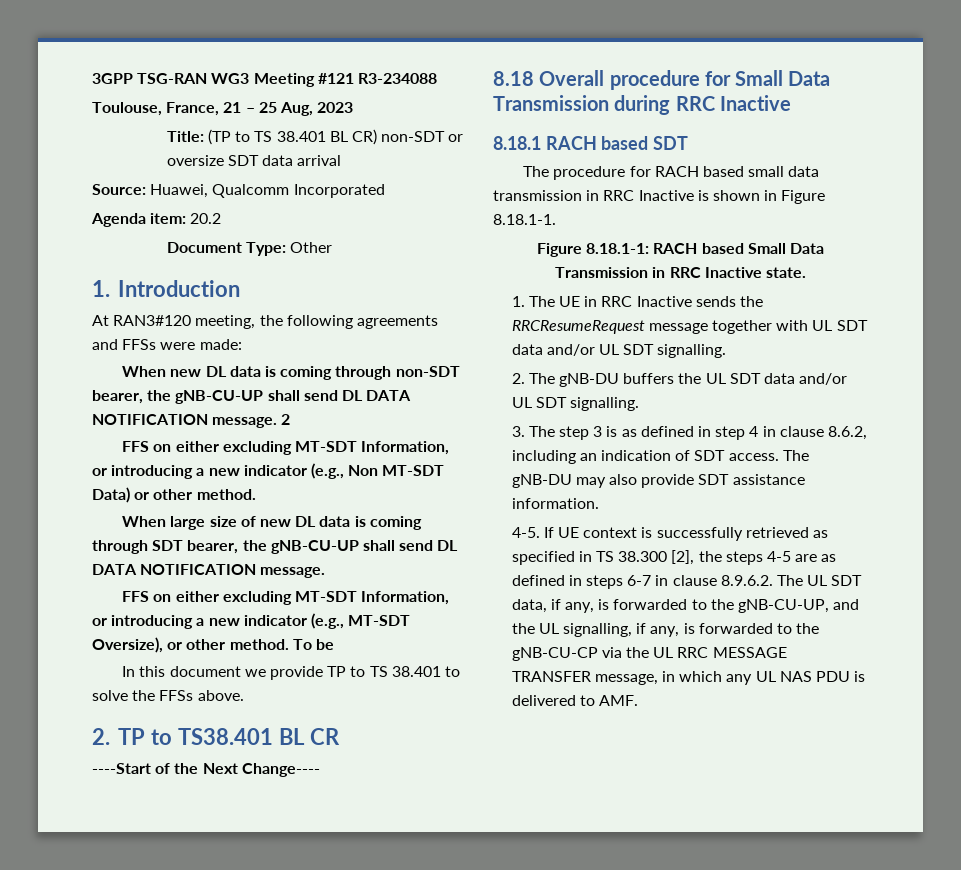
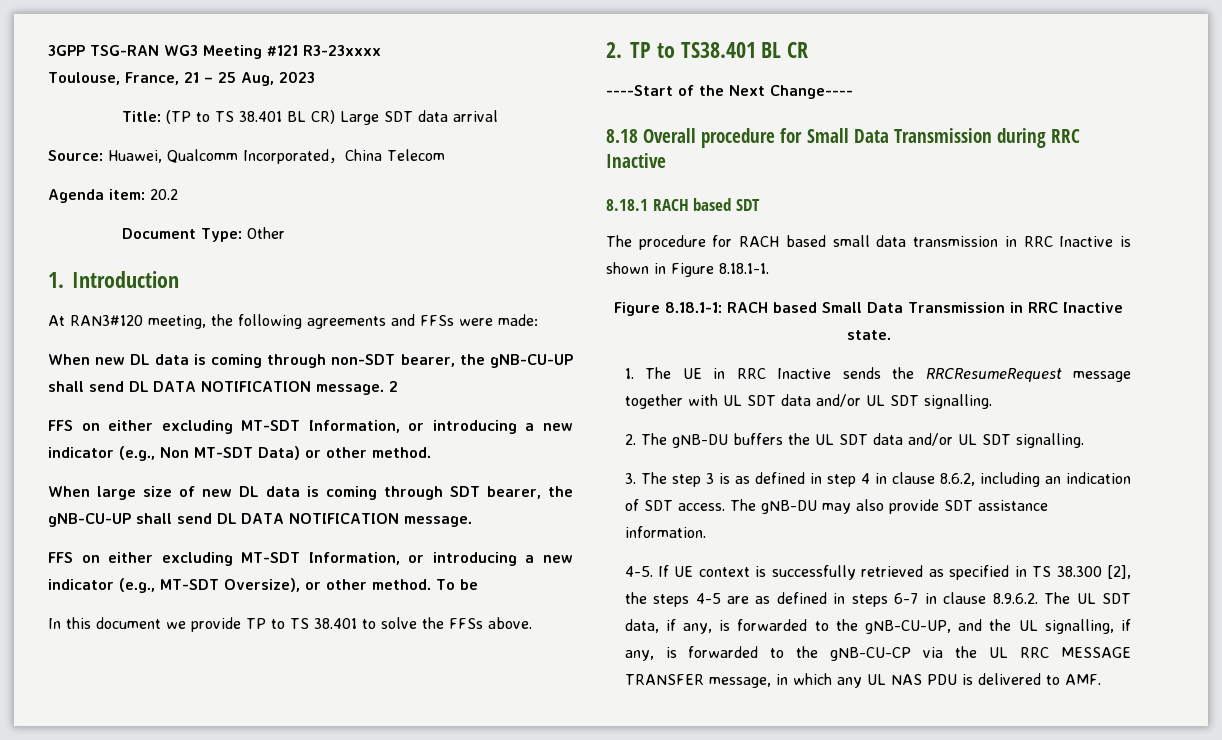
[357,73,437,84] R3-234088 -> [303,45,381,56] R3-23xxxx
[381,131,464,142] [166,155,224,166] non-SDT or oversize -> [340,111,380,125] Large
(385, 191) none -> [329,149,445,164] ，China Telecom

